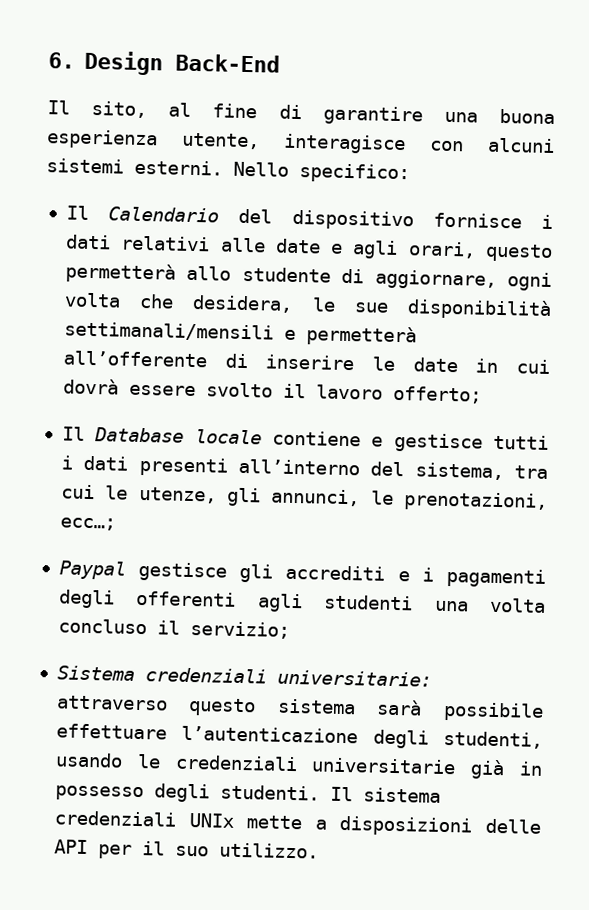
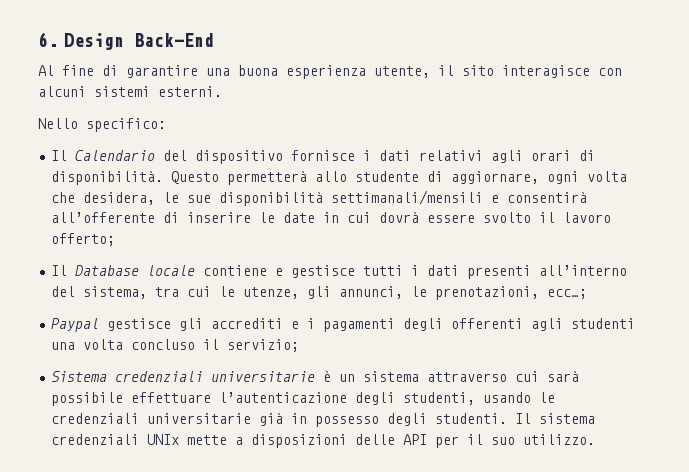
[47,100,192,119] Il sito, al -> [38,65,54,76] Al
(260, 141) none -> [438,65,494,76] il sito
(223, 167) none -> (222, 91) //
[219,237,553,262] alle date e agli orari, questo -> [491,150,596,163] [51,170,220,185] agli orari di disponibilità. Questo
[305,325,417,347] permetterà -> [507,191,588,203] consentirà
[276,669,432,687] [56,695,356,717] universitarie: attraverso questo sistema -> [211,370,540,382] universitarie è un sistema attraverso cui

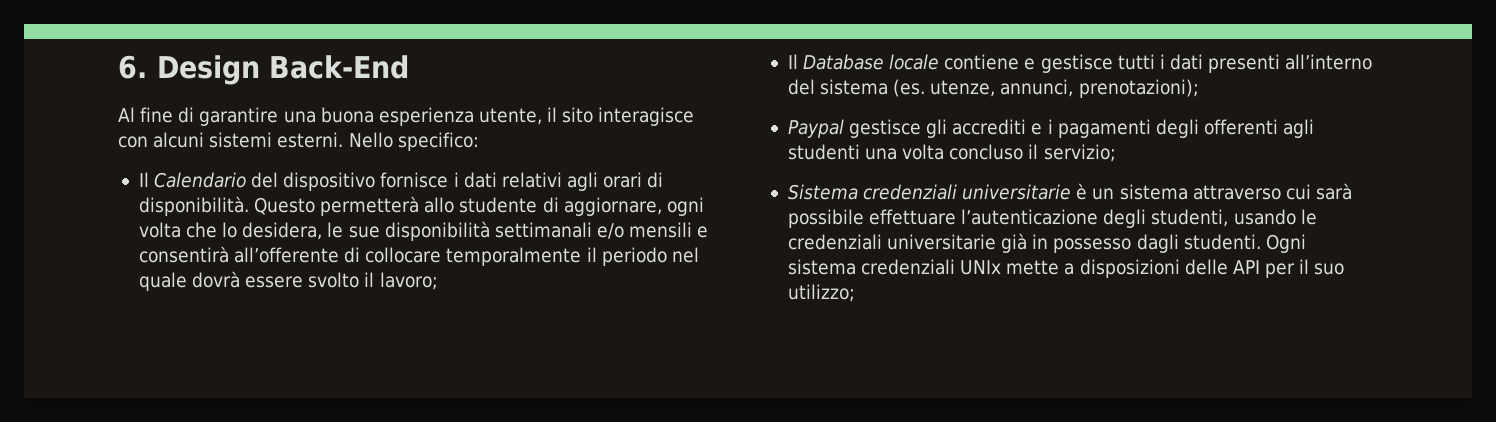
(222, 91) // -> (344, 140) none
(76, 197) none -> [222,222,238,238] lo
[331,190,484,205] settimanali/mensili -> [494,222,693,239] settimanali e/o mensili
[187,212,372,223] inserire le date in cui -> [365,247,699,266] [138,272,187,291] collocare temporalmente il periodo nel quale
[563,212,612,223] [51,233,116,246] lavoro offerto; -> [379,272,438,290] lavoro;
[83,286,588,300] sistema, tra cui le utenze, gli annunci, le prenotazioni, ecc…; -> [820,79,1199,98] sistema (es. utenze, annunci, prenotazioni);
[387,413,532,426] degli studenti. Il -> [1136,234,1306,253] dagli studenti. Ogni
[523,434,596,445] utilizzo. -> [787,284,855,302] utilizzo;

